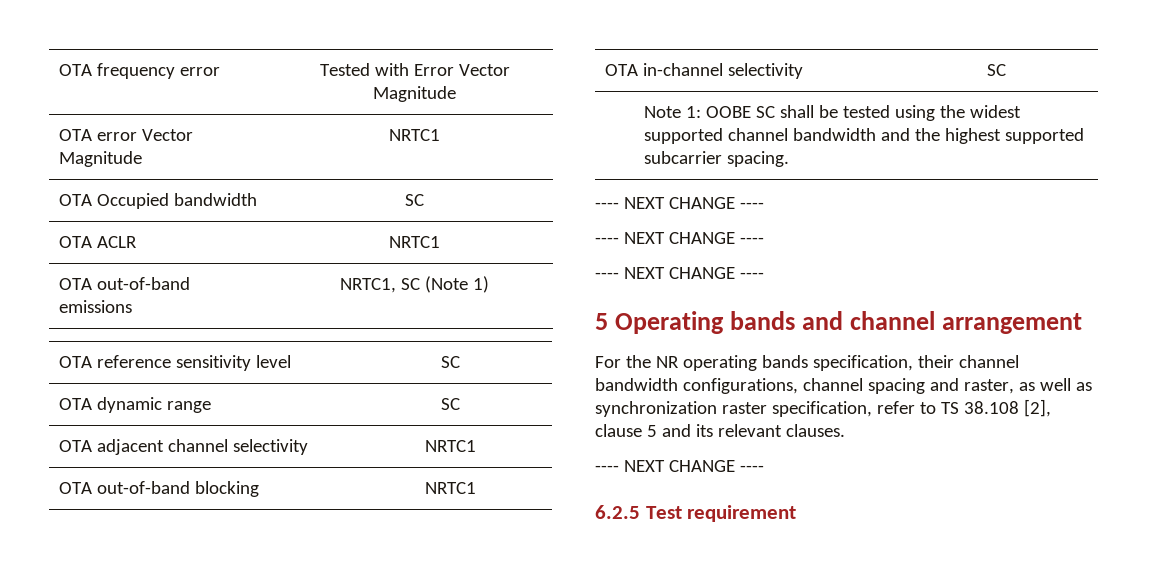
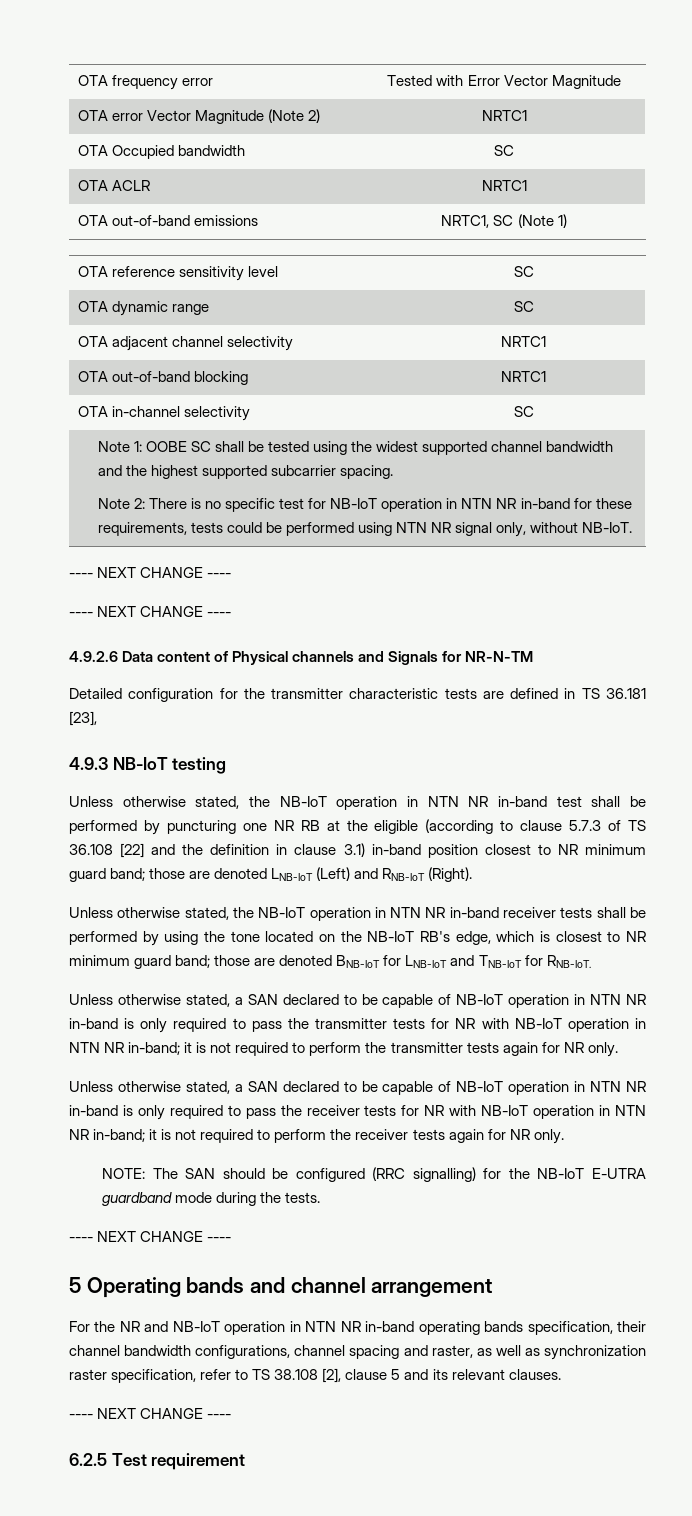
(142, 159) none -> [268,109,321,123] (Note 2)
[595,197,764,209] [595,232,764,244] // ---- NEXT CHANGE ---- // ---- NEXT CHANGE ---- -> [97,498,632,512] [97,522,633,537] [69,567,232,578] [69,606,232,617] [69,651,534,665] [69,688,646,702] [69,711,97,726] [69,757,227,774] [69,796,646,810] [69,819,647,835] [69,843,647,858] [69,867,473,882] [69,907,646,921] [69,931,646,946] [69,955,591,969] [69,994,647,1008] [69,1018,647,1033] [69,1042,618,1057] [69,1081,647,1095] [69,1105,646,1120] [69,1129,564,1144] [102,1167,646,1182] [102,1192,321,1206] // Note 2: There is no specific test for NB-IoT operation in NTN NR in-band for these requirements, tests could be performed using NTN NR signal only, without NB-IoT. // ---- NEXT CHANGE ---- // ---- NEXT CHANGE ---- // 4.9.2.6 Data content of Physical channels and Signals for NR-N-TM // Detailed configuration for the transmitter characteristic tests are defined in TS 36.181 [23], // 4.9.3 NB-IoT testing // Unless otherwise stated, the NB-IoT operation in NTN NR in-band test shall be performed by puncturing one NR RB at the eligible (according to clause 5.7.3 of TS 36.108 [22] and the definition in clause 3.1) in-band position closest to NR minimum guard band; those are denoted LNB-IoT (Left) and RNB-IoT (Right). // Unless otherwise stated, the NB-IoT operation in NTN NR in-band receiver tests shall be performed by using the tone located on the NB-IoT RB's edge, which is closest to NR minimum guard band; those are denoted BNB-IoT for LNB-IoT and TNB-IoT for RNB-IoT. // Unless otherwise stated, a SAN declared to be capable of NB-IoT operation in NTN NR in-band is only required to pass the transmitter tests for NR with NB-IoT operation in NTN NR in-band; it is not required to perform the transmitter tests again for NR only. // Unless otherwise stated, a SAN declared to be capable of NB-IoT operation in NTN NR in-band is only required to pass the receiver tests for NR with NB-IoT operation in NTN NR in-band; it is not required to perform the receiver tests again for NR only. // NOTE: The SAN should be configured (RRC signalling) for the NB-IoT E-UTRA guardband mode during the tests.
(679, 362) none -> [144,1321,415,1335] and NB-IoT operation in NTN NR in-band

